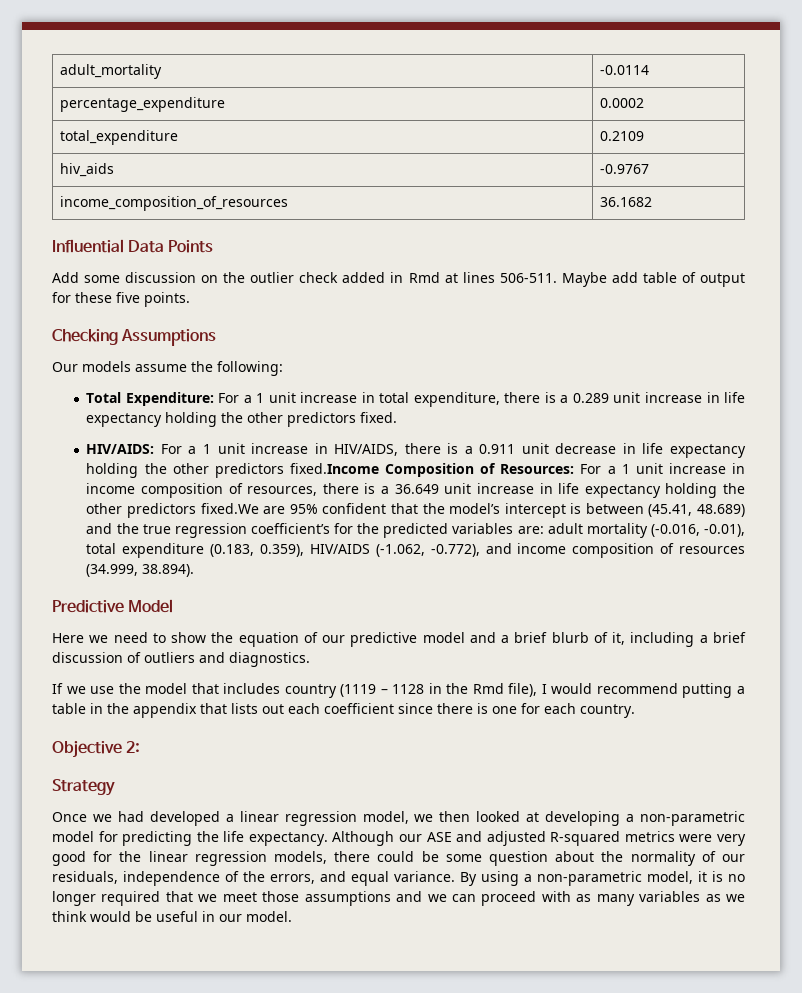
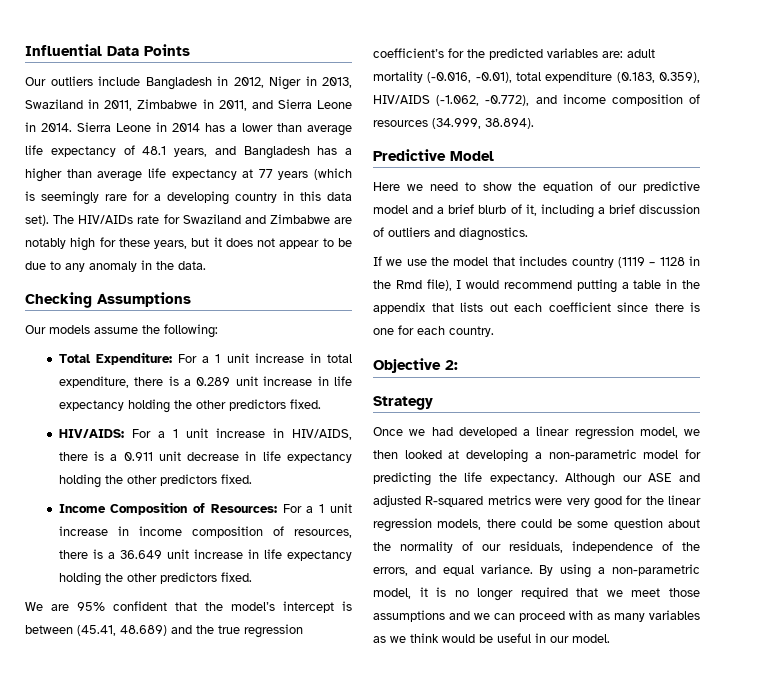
[59,64,162,79] [599,65,649,75] [59,97,225,112] [599,98,644,108] [59,130,178,145] [599,131,644,141] [59,163,114,177] [599,164,649,174] [59,196,288,211] [599,197,652,207] [52,239,214,253] [52,272,745,287] [52,292,190,307] adult_mortality | -0.0114 // percentage_expenditure | 0.0002 // total_expenditure | 0.2109 // hiv_aids | -0.9767 // income_composition_of_resources | 36.1682 // Influential Data Points // Add some discussion on the outlier check added in Rmd at lines 506-511. Maybe add table of output for these five points. -> [25,44,190,56] [25,76,352,90] [25,99,352,111] [25,122,352,136] [25,145,352,159] [25,168,352,182] [25,191,352,205] [25,214,352,226] [25,237,352,251] [25,260,206,272] Influential Data Points // Our outliers include Bangladesh in 2012, Niger in 2013, Swaziland in 2011, Zimbabwe in 2011, and Sierra Leone in 2014. Sierra Leone in 2014 has a lower than average life expectancy of 48.1 years, and Bangladesh has a higher than average life expectancy at 77 years (which is seemingly rare for a developing country in this data set). The HIV/AIDs rate for Swaziland and Zimbabwe are notably high for these years, but it does not appear to be due to any anomaly in the data.
[289,463,379,474] fixed.Income -> [220,474,252,484] [58,504,106,513] fixed. // Income
[200,503,259,514] fixed.We -> [220,572,252,582] [25,602,43,611] fixed. // We

